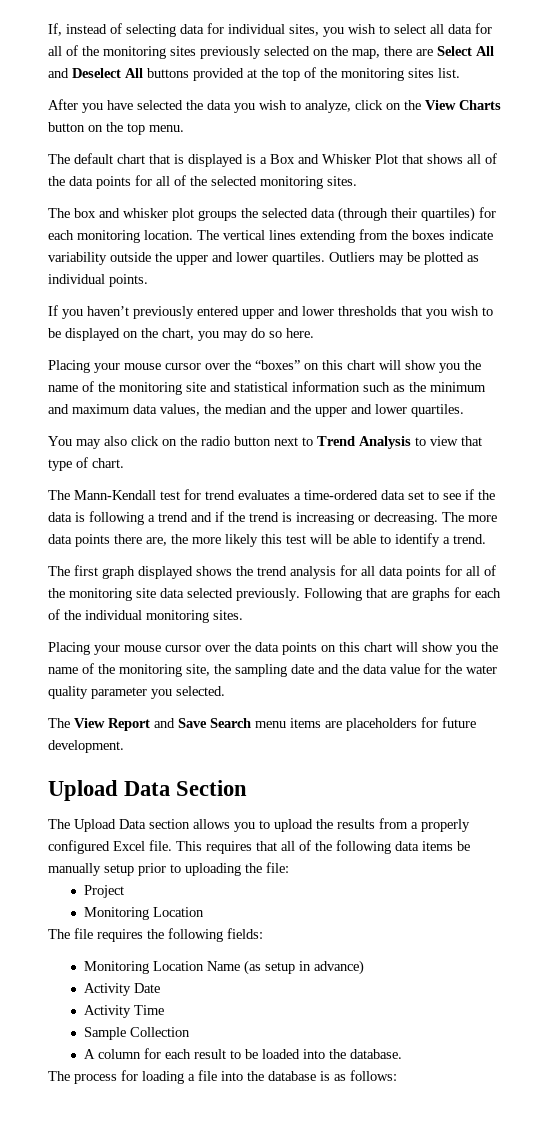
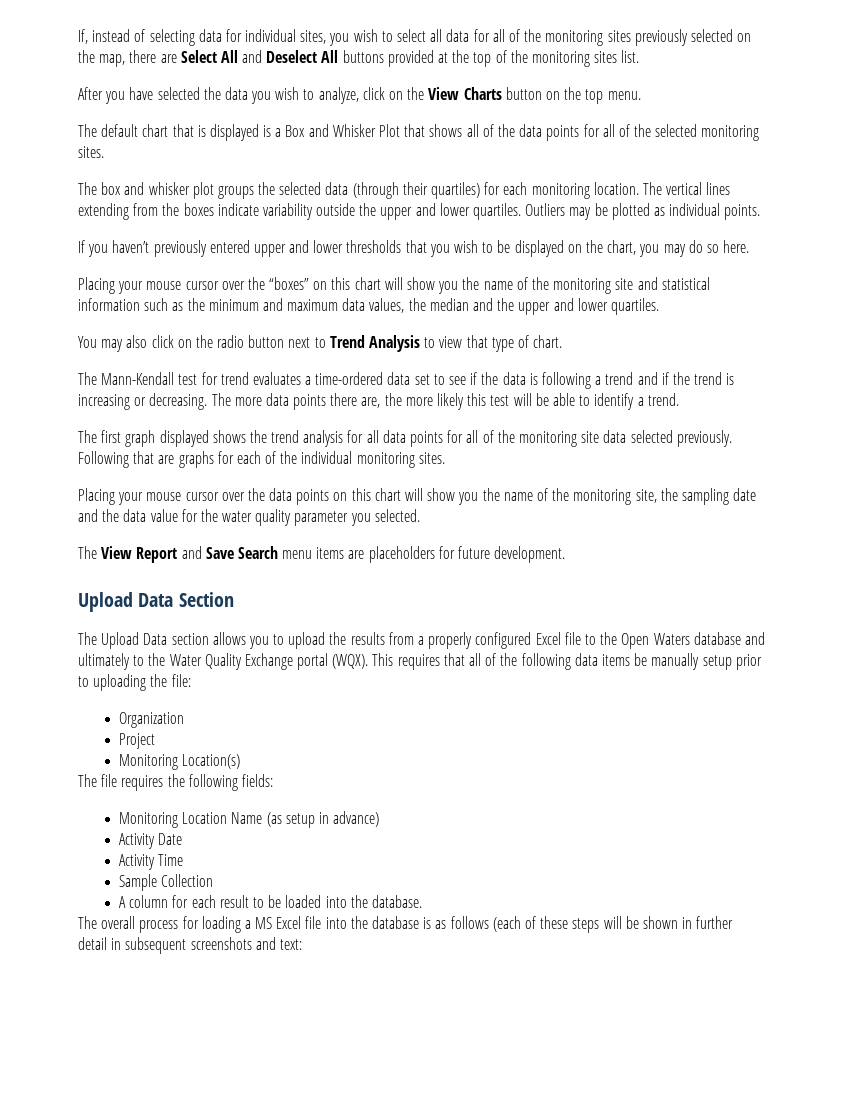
[149,840,172,851] file. -> [564,632,765,649] [78,653,369,670] file to the Open Waters database and ultimately to the Water Quality Exchange portal (WQX).
(289, 867) none -> [119,712,185,728] // Organization
[153,907,205,917] Location -> [182,754,241,769] Location(s)
(70, 1076) none -> [101,916,136,929] overall
(195, 1077) none -> [255,916,302,929] MS Excel
[350,1070,397,1081] follows: -> [450,916,734,933] [78,937,302,954] follows (each of these steps will be shown in further detail in subsequent screenshots and text:

